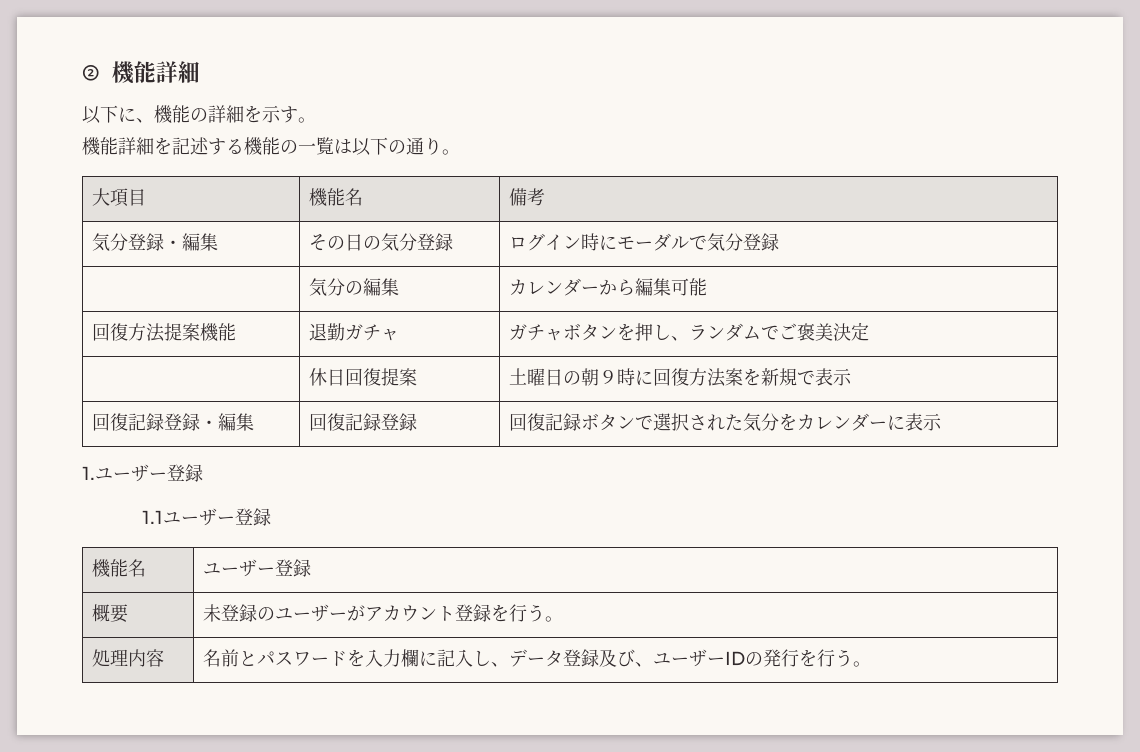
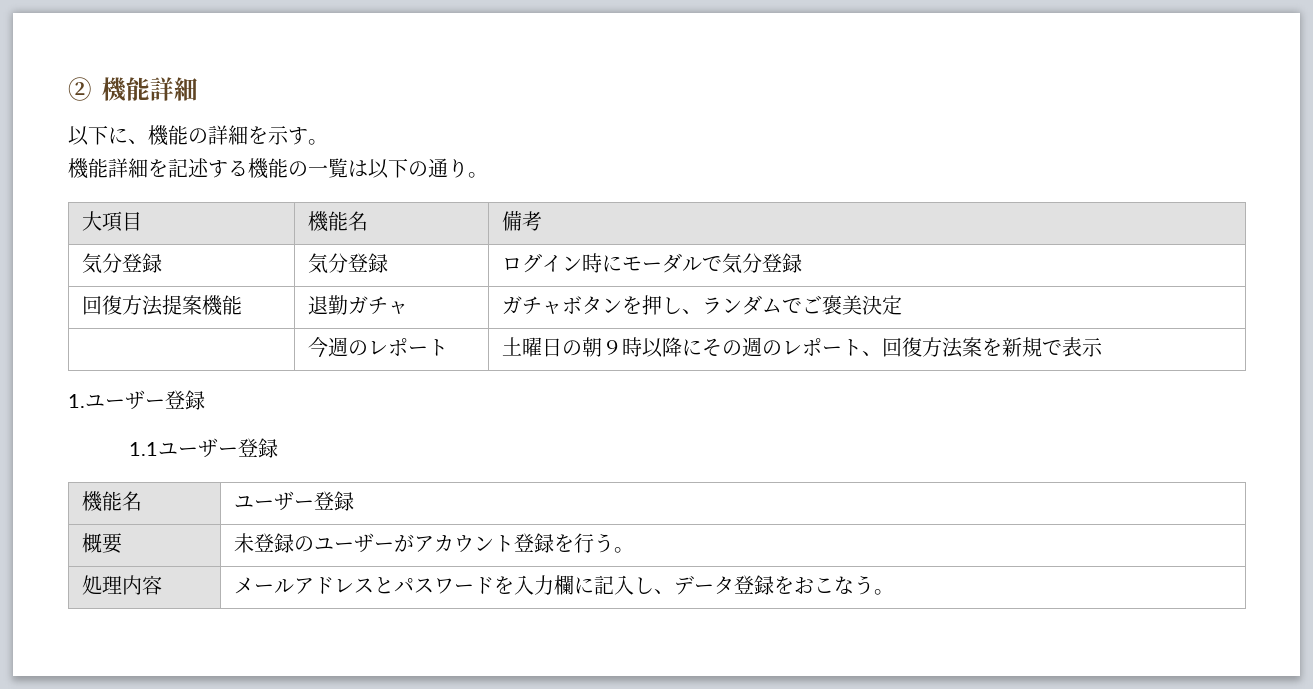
[163,233,218,251] [308,234,381,251] ・編集 | その日の -> (163, 263) |
[308,278,399,296] [508,278,707,296] // | 気分の編集 | カレンダーから編集可能 -> (803, 263) none
[308,368,417,386] 休日回復提案 -> [308,337,449,358] 今週のレポート
[634,370,653,385] に -> [642,337,883,358] 以降にその週のレポート、
[91,413,254,431] [308,413,417,431] [508,413,942,431] // 回復記録登録・編集 | 回復記録登録 | 回復記録ボタンで選択された気分をカレンダーに表示 -> (1104, 347) none
[202,649,239,667] 名前 -> [234,577,375,594] メールアドレス
[598,649,835,667] 及び、ユーザーIDの発行を行 -> [774,576,855,594] をおこな

